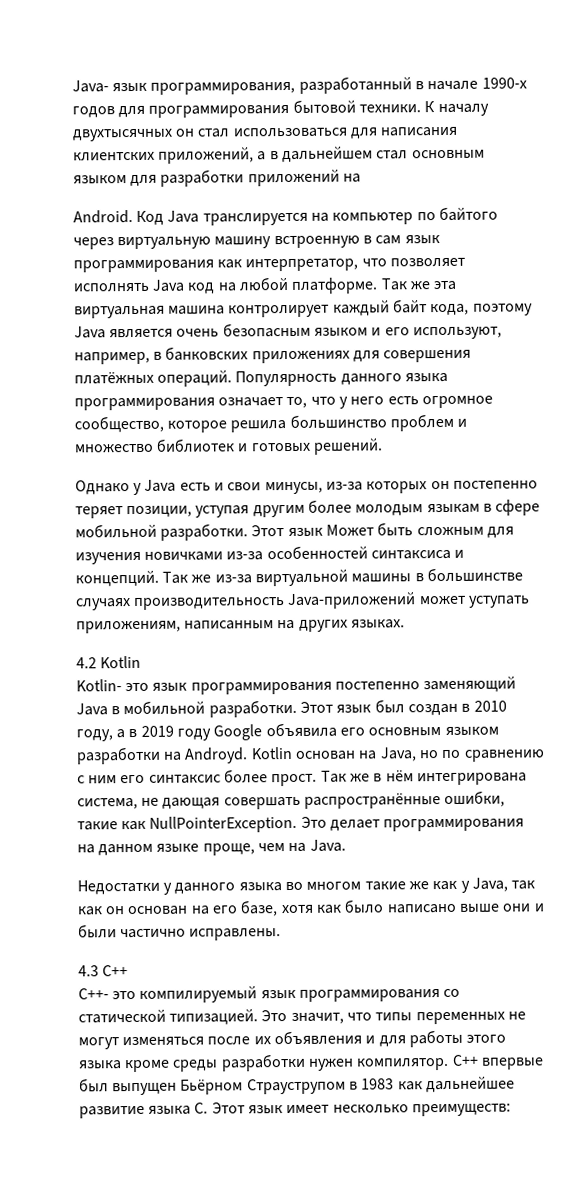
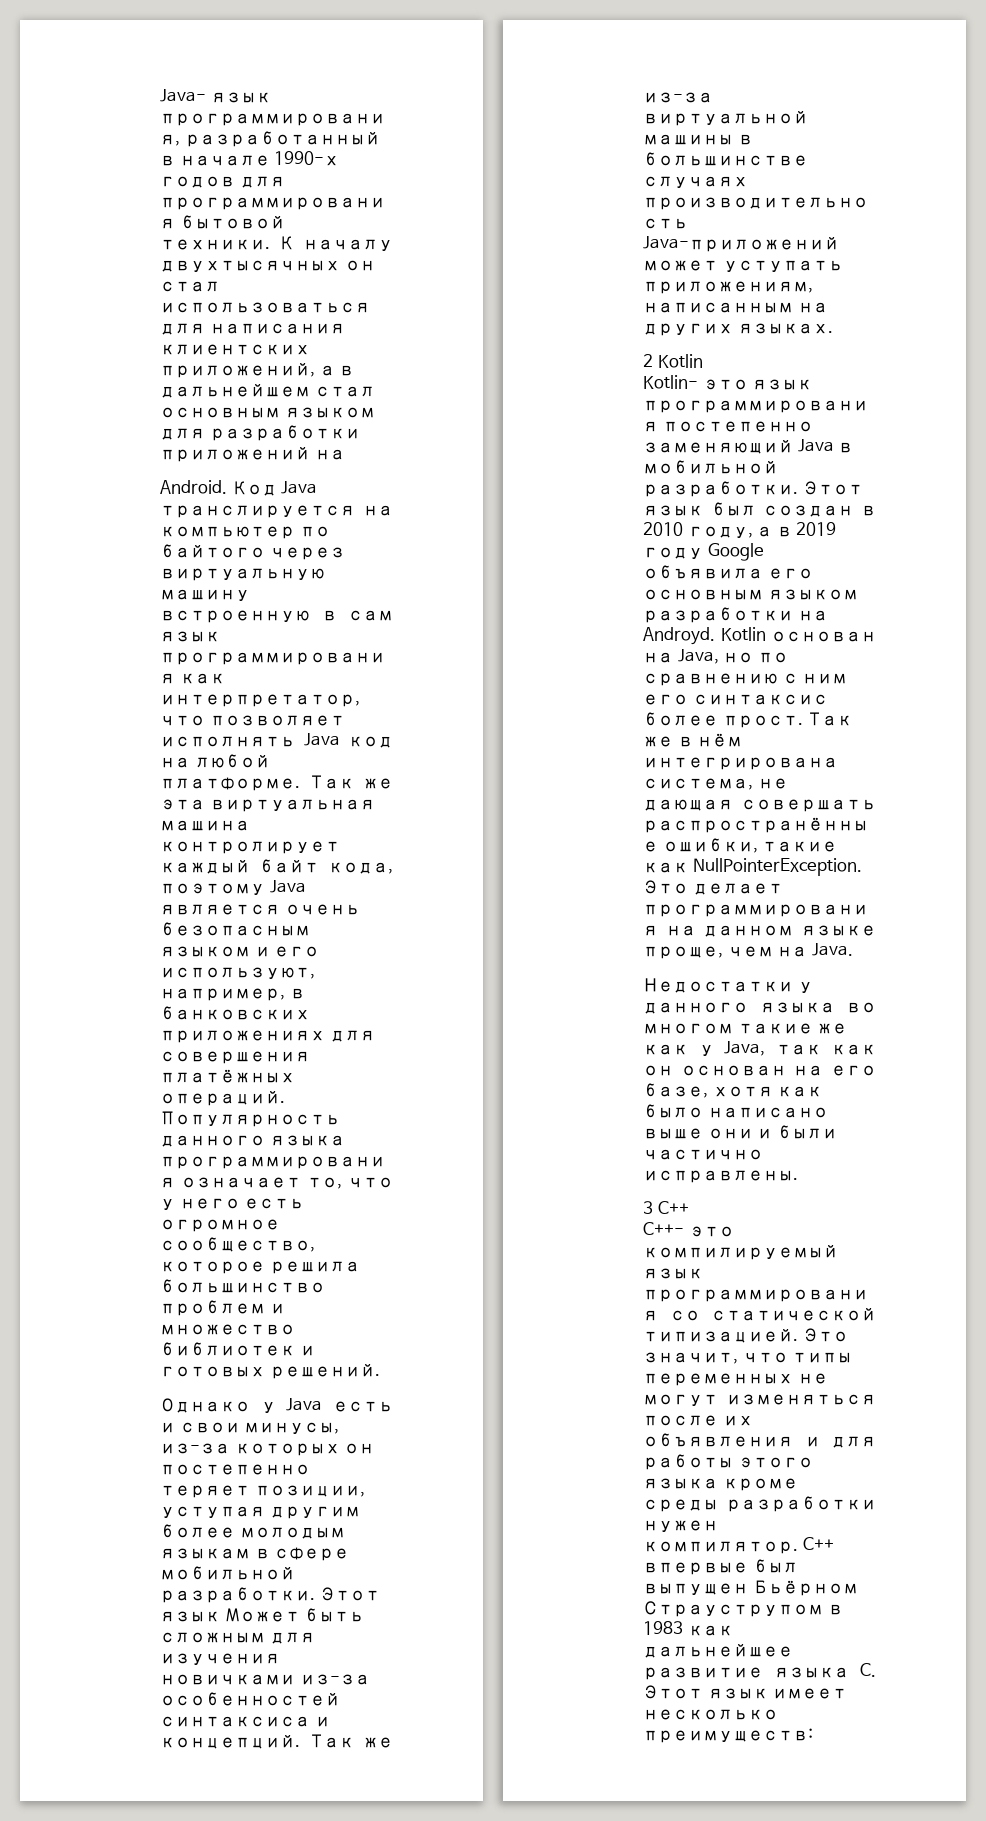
[75,657,97,669] 4.2 -> [643,354,654,367] 2
[77,965,99,977] 4.3 -> [643,1201,654,1214] 3

